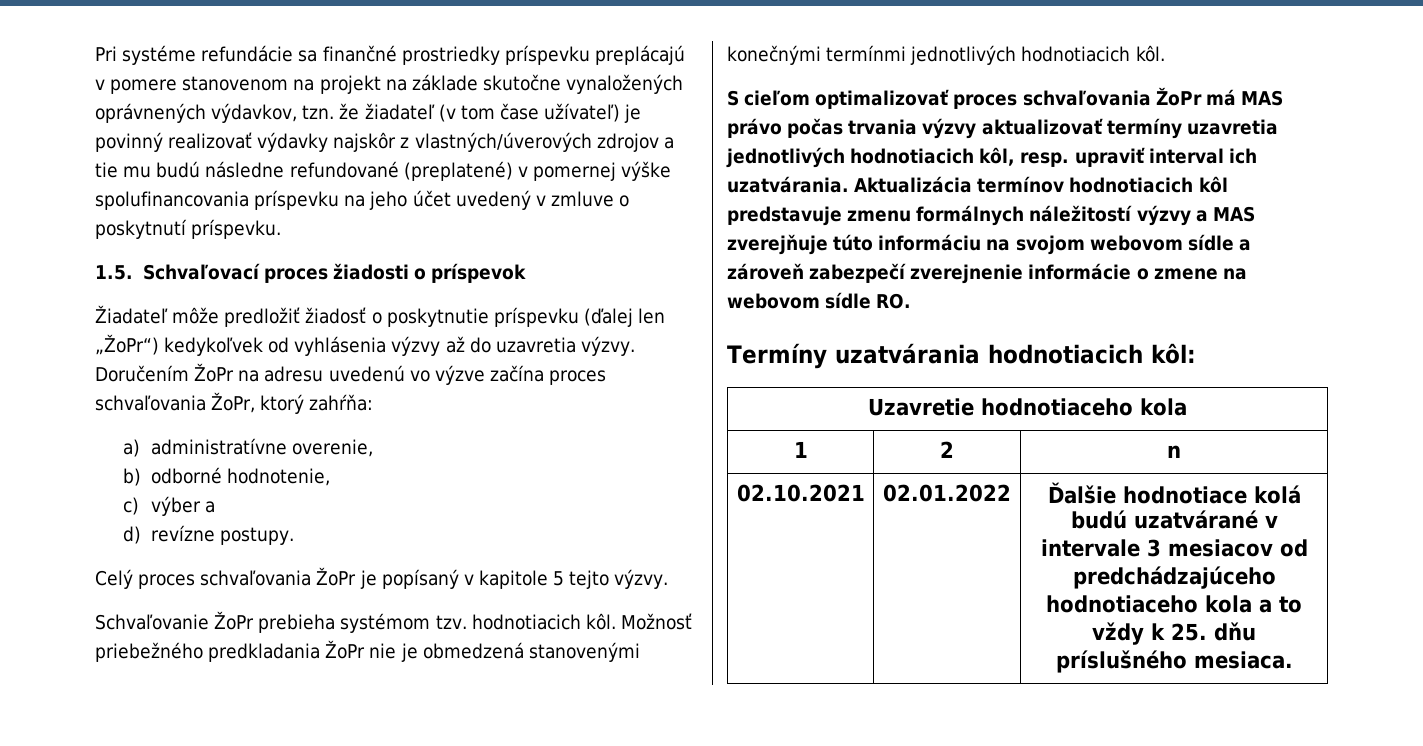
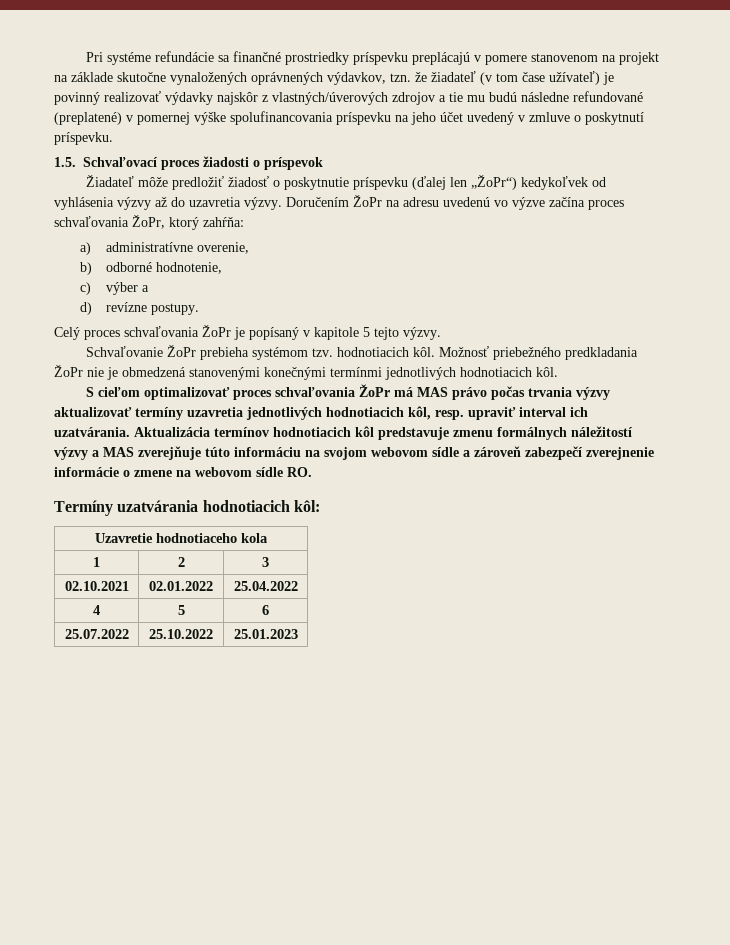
[1167,445,1181,458] n -> [262,557,269,567] 3
[1047,482,1301,504] [1070,510,1278,529] [1040,539,1308,557] [1072,566,1276,589] [1046,595,1302,613] [1092,622,1256,645] [1055,650,1293,673] Ďalšie hodnotiace kolá budú uzatvárané v intervale 3 mesiacov od predchádzajúceho hodnotiaceho kola a to vždy k 25. dňu príslušného mesiaca. -> [233,581,298,591] [93,605,100,615] [177,605,185,615] [262,605,269,615] [64,629,129,639] [149,629,213,639] [233,629,298,639] 25.04.2022 // 4 | 5 | 6 // 25.07.2022 | 25.10.2022 | 25.01.2023

